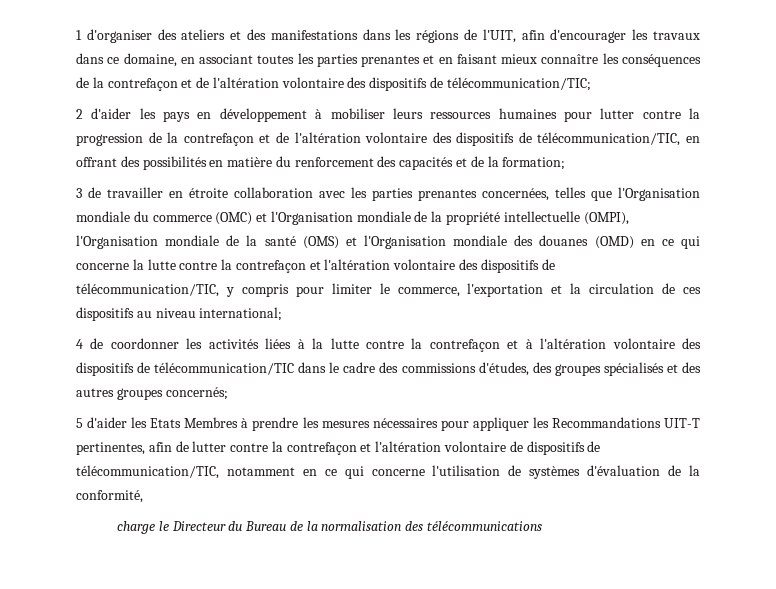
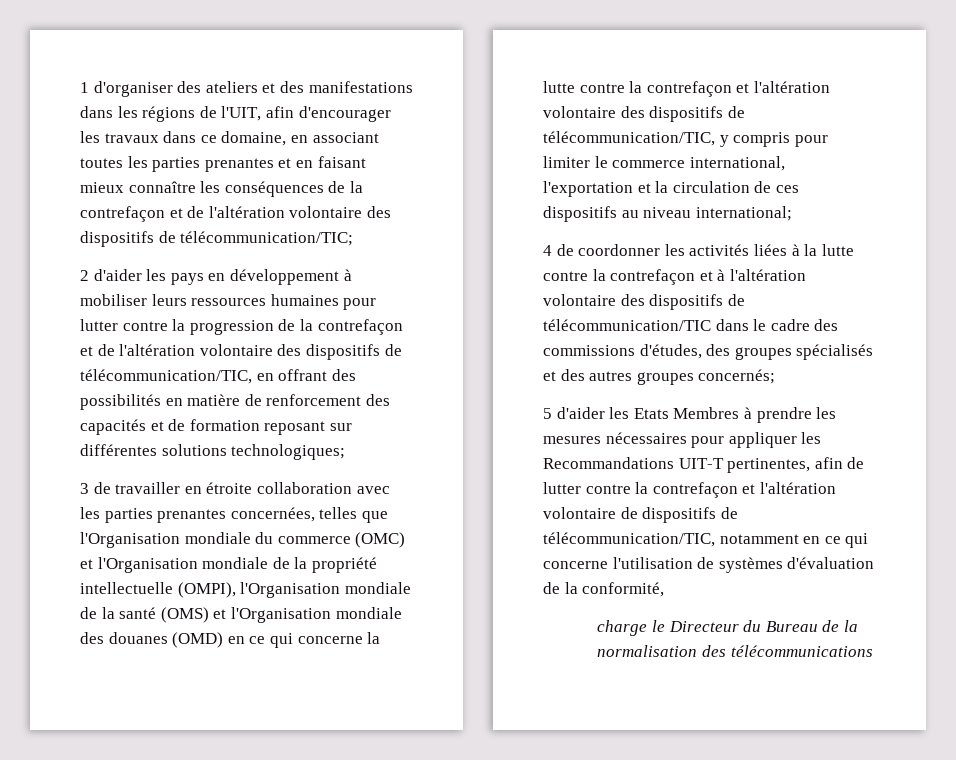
[275,156,291,167] du -> [244,394,262,406] de
[487,156,566,170] la formation; -> [189,419,352,435] [80,444,346,460] formation reposant sur différentes solutions technologiques;
[397,287,460,297] commerce, -> [612,156,785,171] commerce international,

